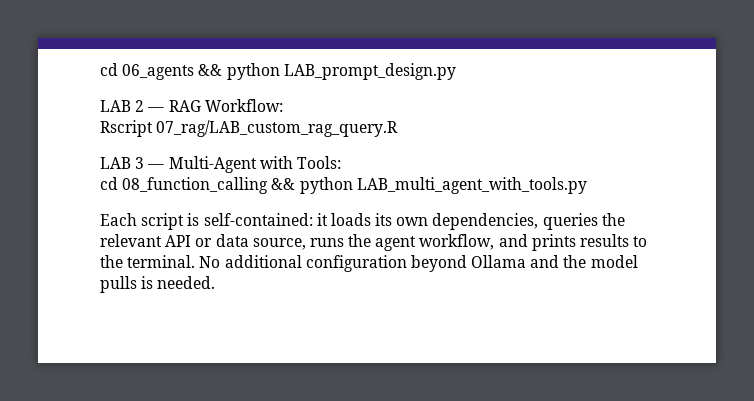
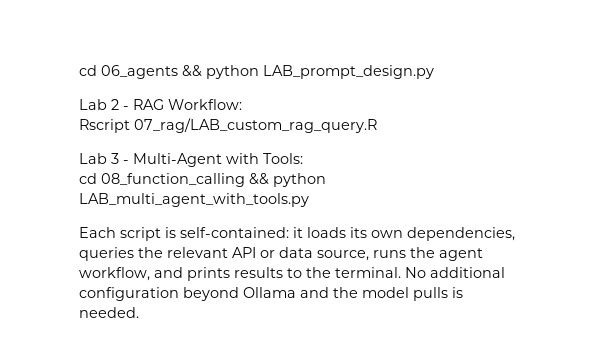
[100,100,165,112] LAB 2 — -> [79,99,129,110] Lab 2 -
[100,157,165,169] LAB 3 — -> [79,153,129,164] Lab 3 -

